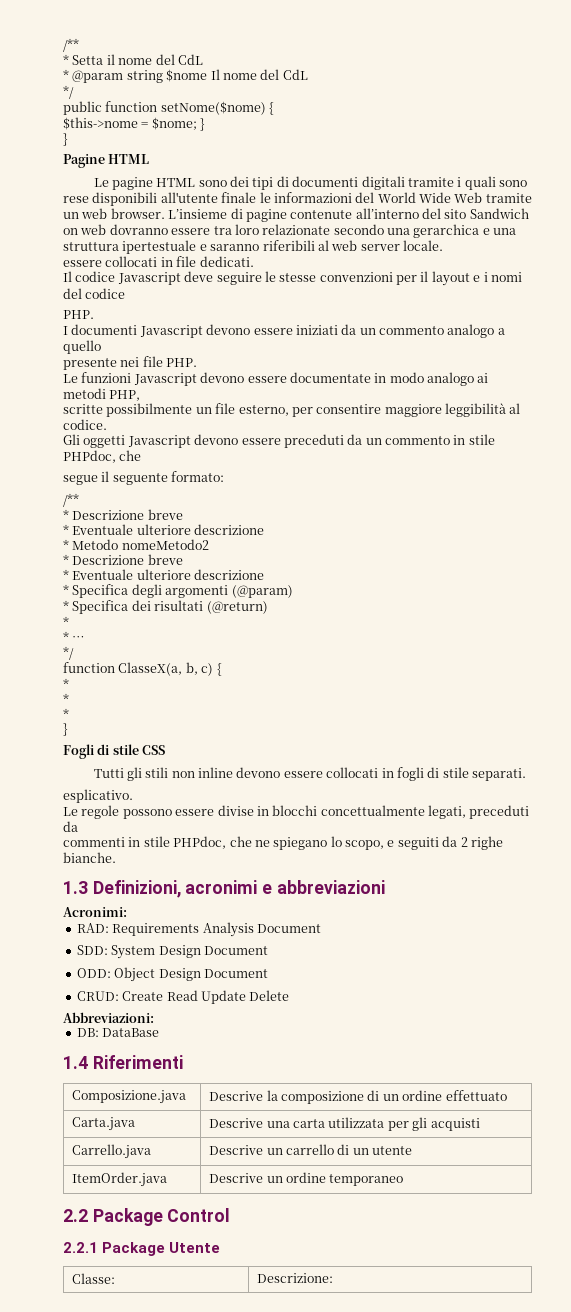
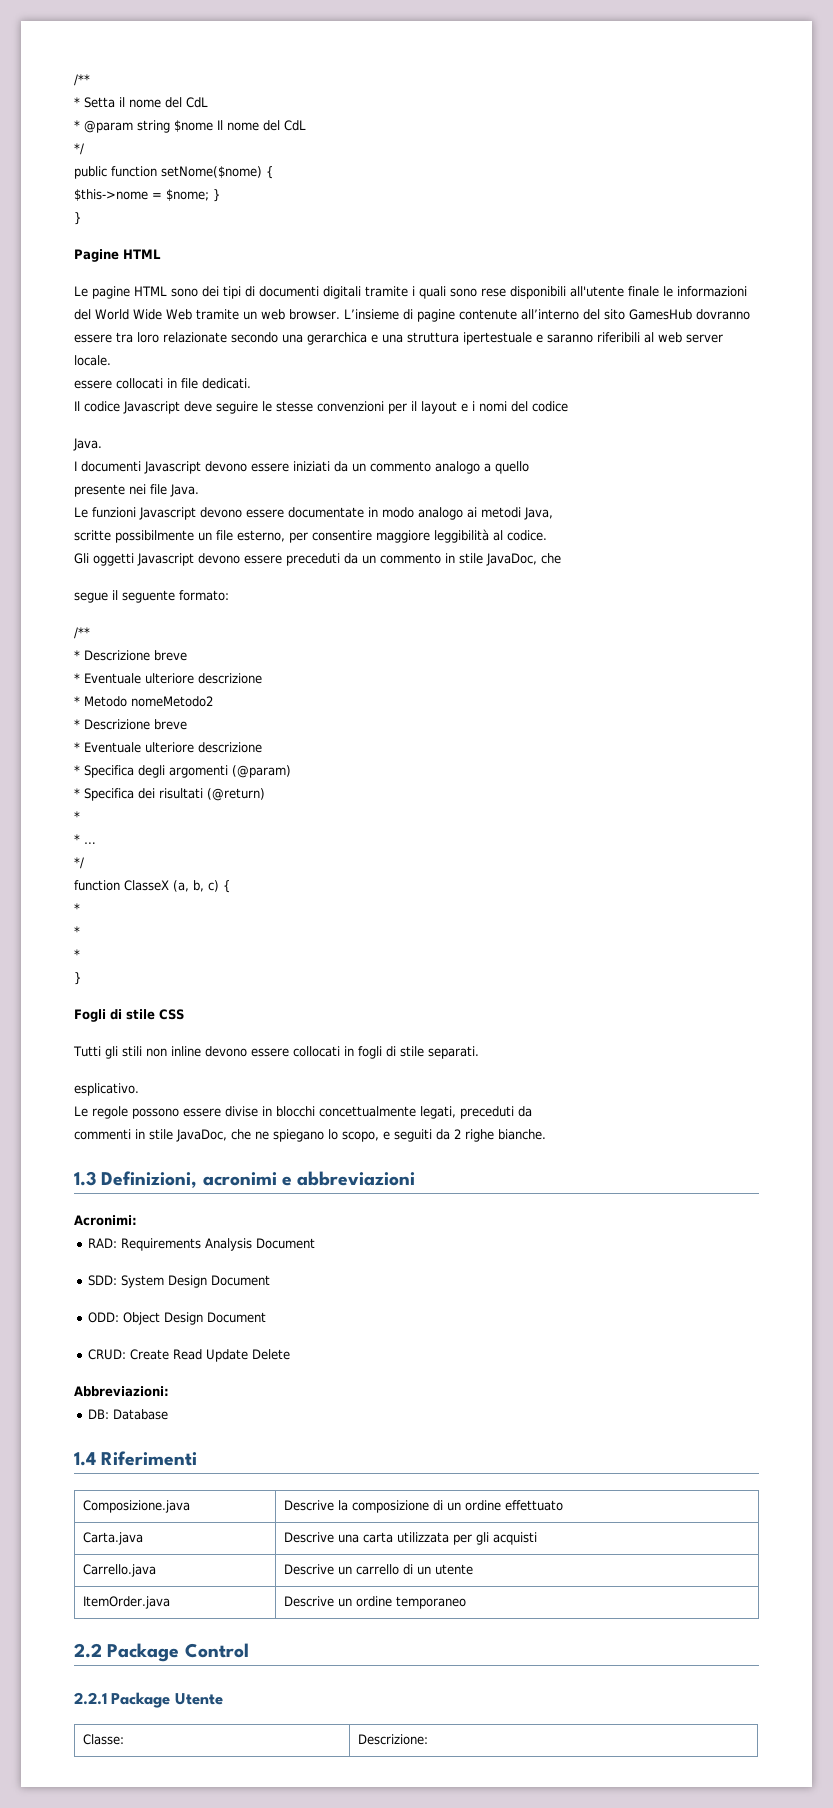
[469,208,529,219] [63,224,107,235] Sandwich on web -> [628,309,692,320] GamesHub
[63,310,94,319] PHP. -> [73,438,102,451] Java.
[166,358,198,367] PHP. -> [170,484,199,497] Java.
[109,390,141,401] PHP, -> [524,507,553,520] Java,
[63,450,116,463] PHPdoc, -> [486,553,537,566] JavaDoc,
[118,662,183,676] ClasseX(a, -> [124,880,189,892] ClasseX (a,
[173,836,227,849] PHPdoc, -> [176,1129,227,1142] JavaDoc,
[102,1028,160,1037] DataBase -> [113,1409,169,1420] Database

